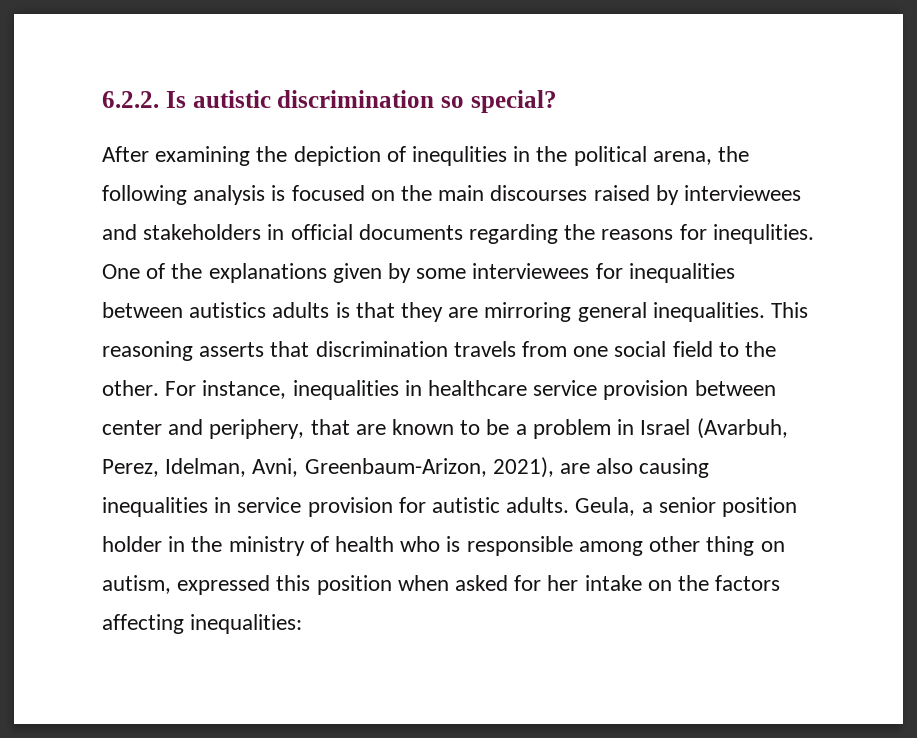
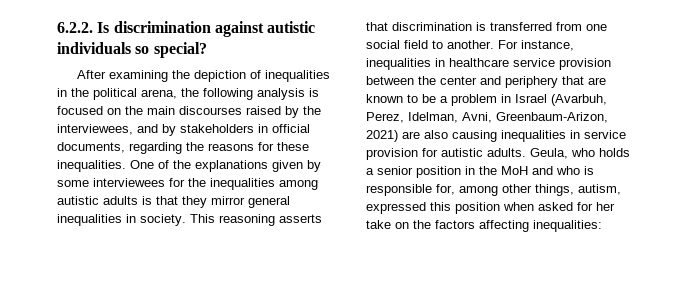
[192,90,435,108] autistic discrimination -> [113,21,316,37] [57,42,131,54] discrimination against autistic individuals
[412,146,508,166] inequlities -> [265,70,331,82] inequalities
[684,185,802,201] [102,224,137,240] interviewees and -> [303,106,321,115] [57,124,176,136] the interviewees, and by
[358,224,463,240] documents -> [57,142,125,153] documents,
[712,224,814,244] inequlities. -> [277,142,309,151] [57,160,126,172] these inequalities.
[628,263,735,283] [102,302,765,322] inequalities between autistics adults is that they are mirroring general inequalities. -> [188,178,318,190] [57,196,290,208] [57,214,186,226] the inequalities among autistic adults is that they mirror general inequalities in society.
[453,341,516,357] travels -> [476,22,552,31] is transferred
[745,341,777,357] [102,380,159,396] the other. -> [447,40,494,49] another.
(776, 388) none -> [418,76,436,85] the
[209,419,305,439] periphery, -> [505,76,558,88] periphery
[492,457,554,478] 2021), -> [366,130,398,142] 2021)
(636, 506) none -> [571,148,630,157] who holds
[102,536,395,556] holder in the ministry of health -> [465,166,553,175] in the MoH and
(573, 546) none -> [436,184,455,195] for,
[706,536,785,556] thing on -> [535,184,574,196] things,
[584,575,642,591] intake -> [366,220,391,229] take

